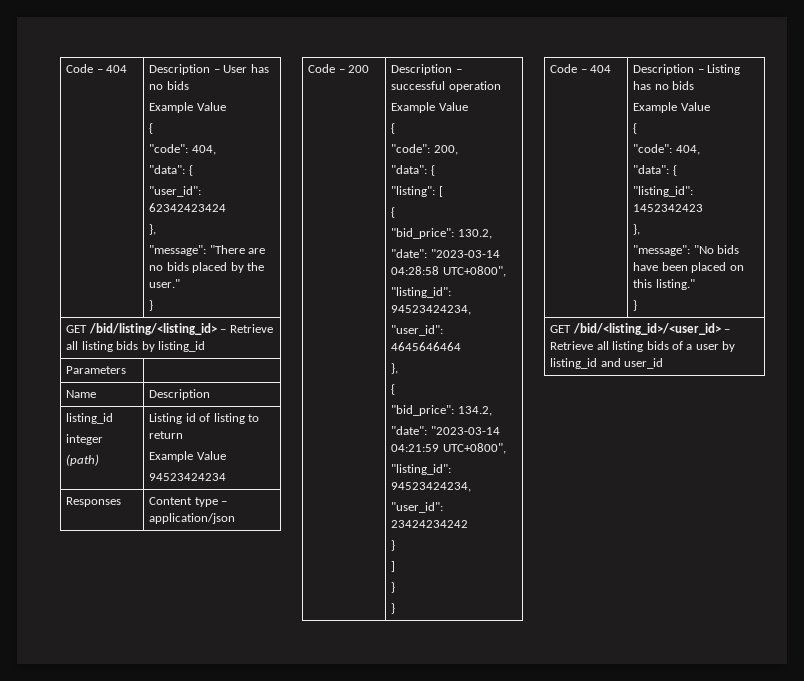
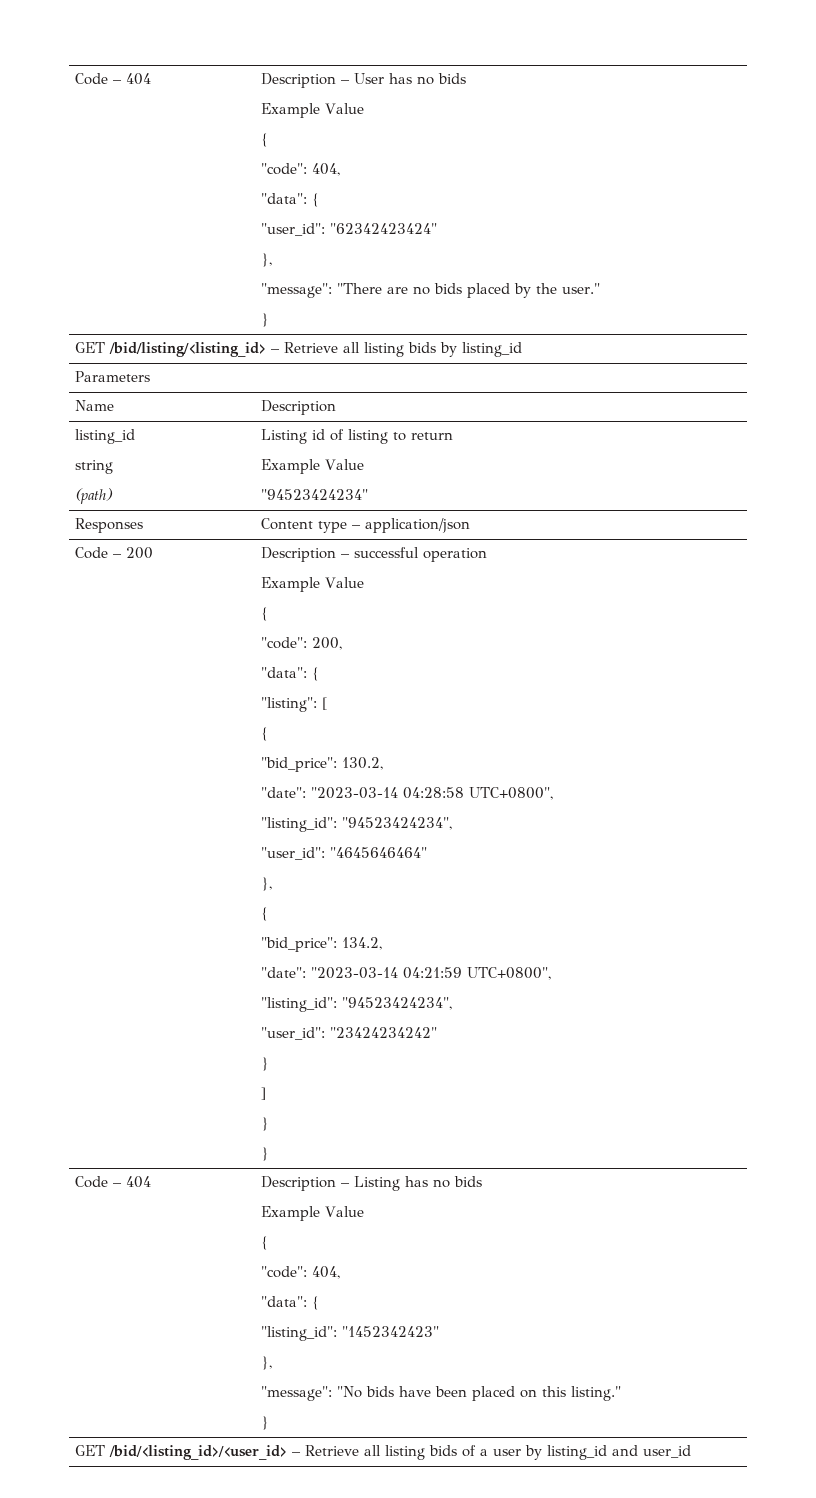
[149,203,227,212] 62342423424 -> [330,223,438,234] "62342423424"
[66,434,104,445] integer -> [75,460,114,474] string
[149,473,227,481] 94523424234 -> [261,489,369,500] "94523424234"
[391,305,472,315] [391,325,444,336] [391,342,462,351] 94523424234, // "user_id": 4645646464 -> [342,817,453,830] [261,847,428,860] "94523424234", // "user_id": "4645646464"
[391,482,472,492] [391,502,444,513] [391,520,469,528] 94523424234, // "user_id": 23424234242 -> [342,997,453,1010] [261,1027,438,1040] "94523424234", // "user_id": "23424234242"
[633,204,704,212] 1452342423 -> [342,1326,440,1337] "1452342423"

